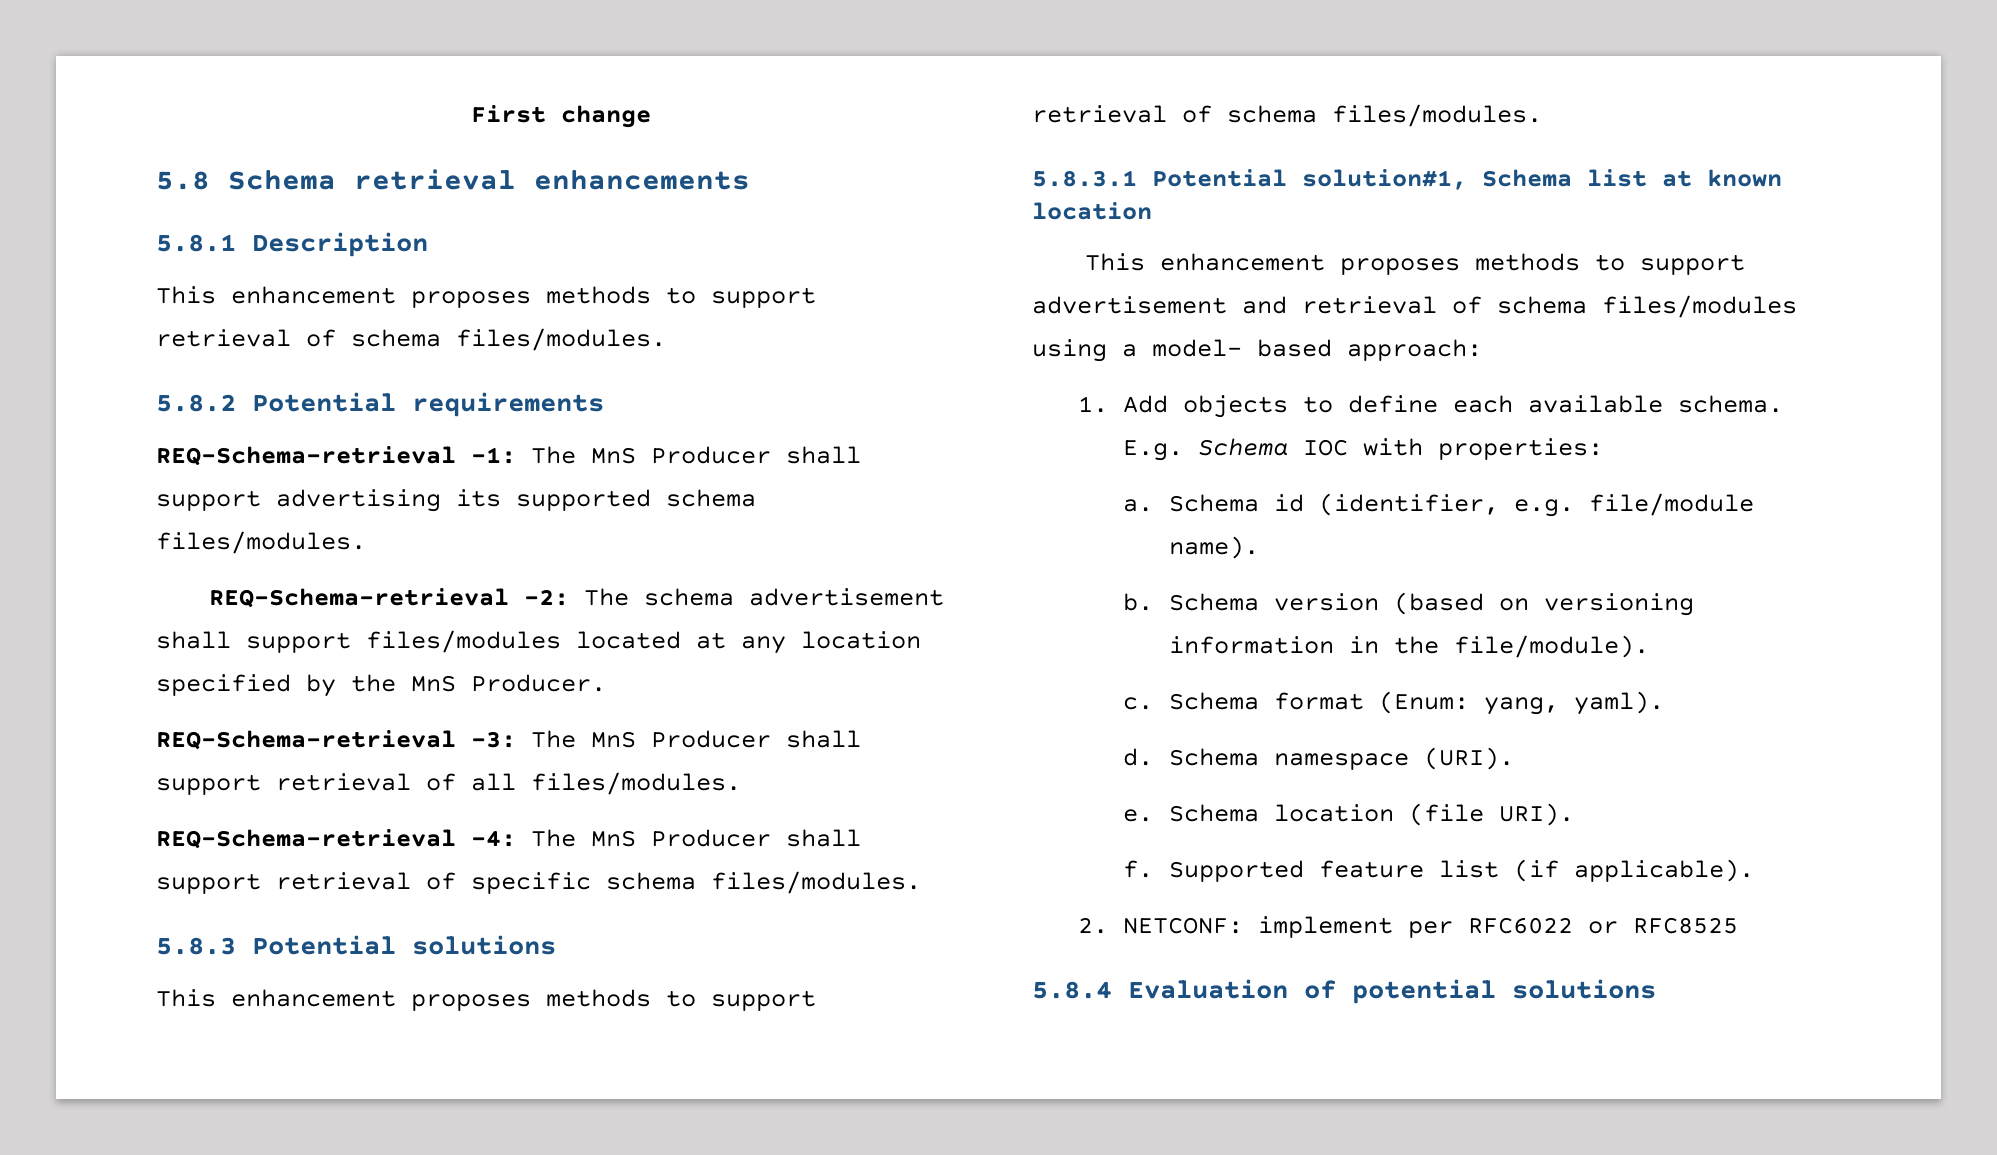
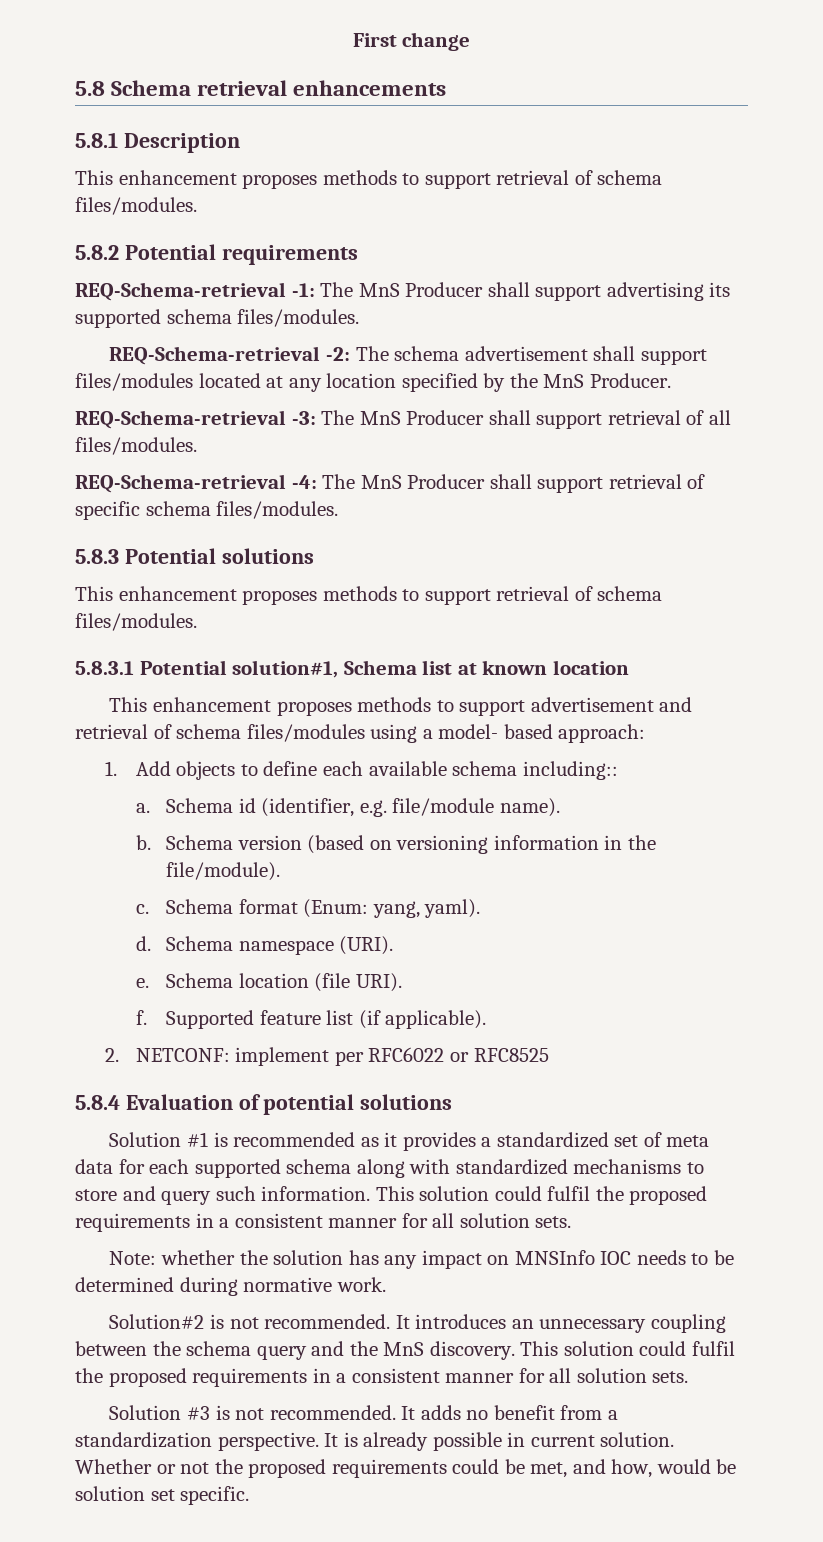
[1678,395,1784,413] [1123,438,1604,461] schema. E.g. Schema IOC with properties: -> [452,761,618,780] schema including::
(1656, 989) none -> [109,1132,710,1151] [75,1159,704,1178] [75,1186,708,1205] [75,1213,572,1232] [109,1250,734,1269] [75,1277,386,1296] [109,1314,726,1333] [75,1341,735,1360] [75,1368,689,1387] [109,1405,618,1420] [75,1432,675,1451] [75,1459,737,1478] [75,1486,250,1505] // Solution #1 is recommended as it provides a standardized set of meta data for each supported schema along with standardized mechanisms to store and query such information. This solution could fulfil the proposed requirements in a consistent manner for all solution sets. // Note: whether the solution has any impact on MNSInfo IOC needs to be determined during normative work. // Solution#2 is not recommended. It introduces an unnecessary coupling between the schema query and the MnS discovery. This solution could fulfil the proposed requirements in a consistent manner for all solution sets. // Solution #3 is not recommended. It adds no benefit from a standardization perspective. It is already possible in current solution. Whether or not the proposed requirements could be met, and how, would be solution set specific.

